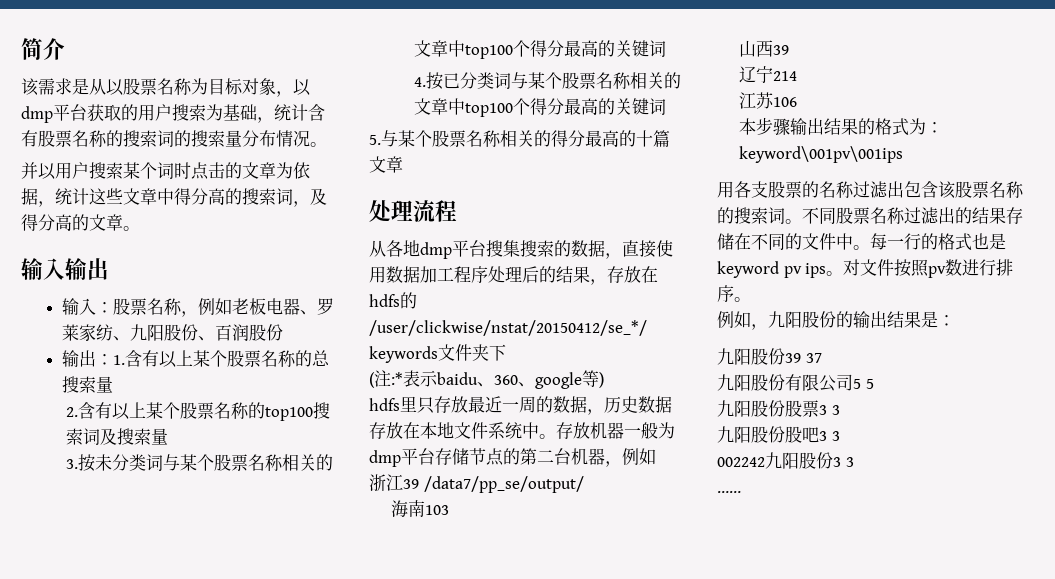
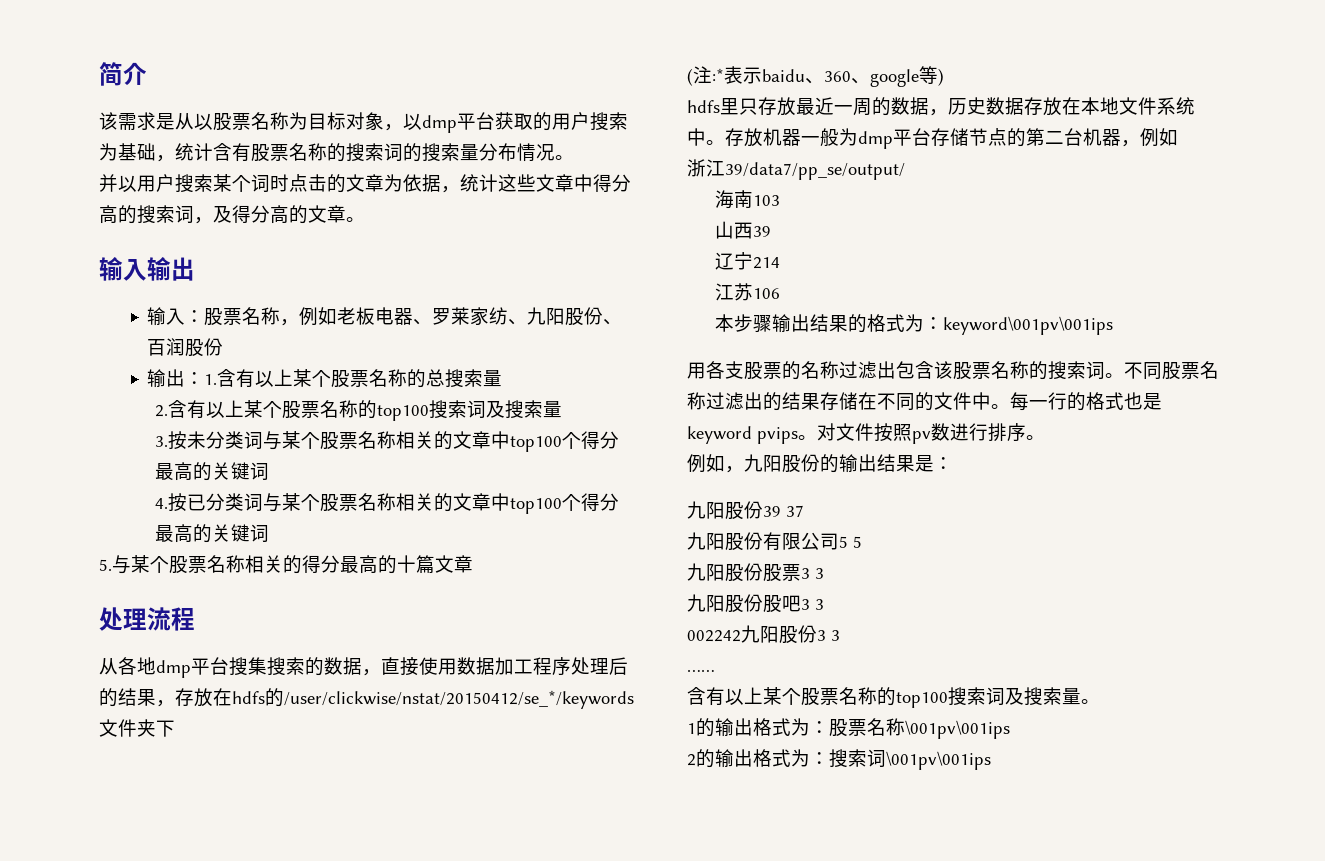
[403,476,584,493] 39 /data7/pp_se/output/ -> [725,162,905,180] 39/data7/pp_se/output/
[783,263,827,278] pv ips -> [757,427,798,444] pvips
(741, 492) none -> [687,687,1100,708] [687,718,1010,739] [687,749,991,770] // 含有以上某个股票名称的top100搜索词及搜索量。 // 1的输出格式为：股票名称\001pv\001ips // 2的输出格式为：搜索词\001pv\001ips

